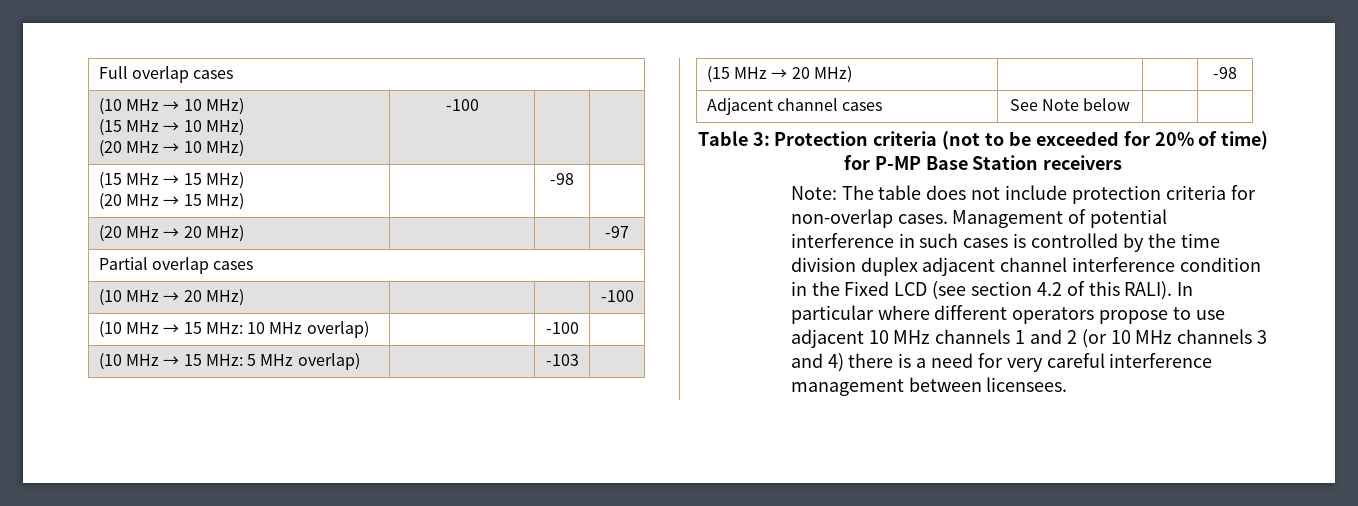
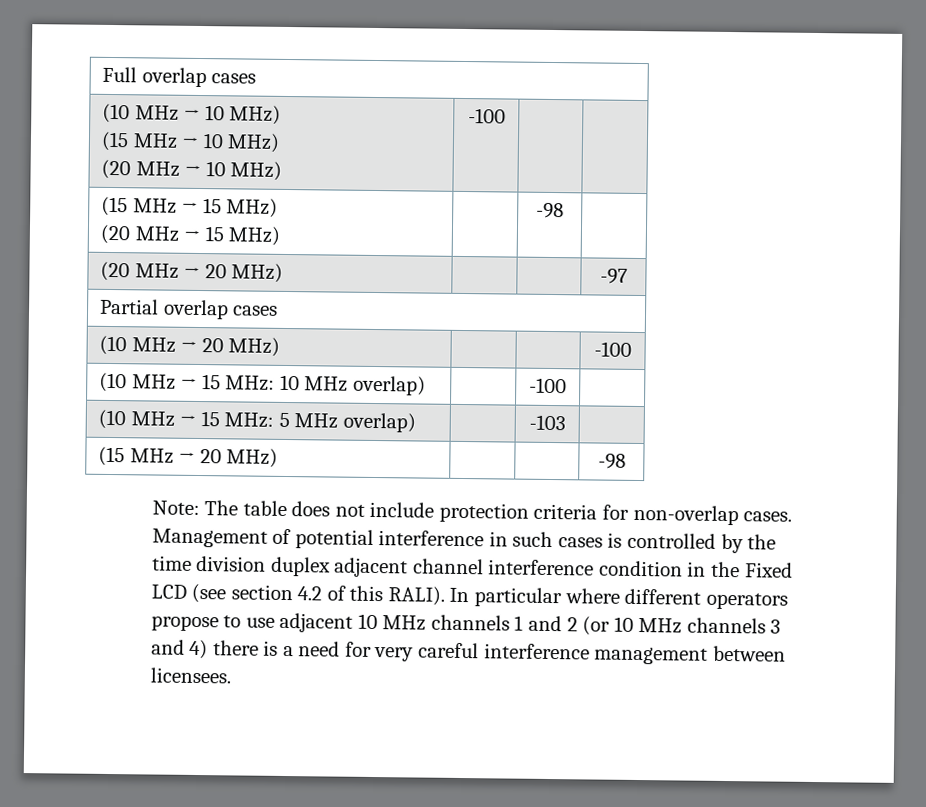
[706,98,883,115] [1009,98,1131,111] [697,131,1269,150] [843,155,1123,170] // Adjacent channel cases | See Note below | | // Table 3: Protection criteria (not to be exceeded for 20% of time) for P-MP Base Station receivers -> (626, 461) none

